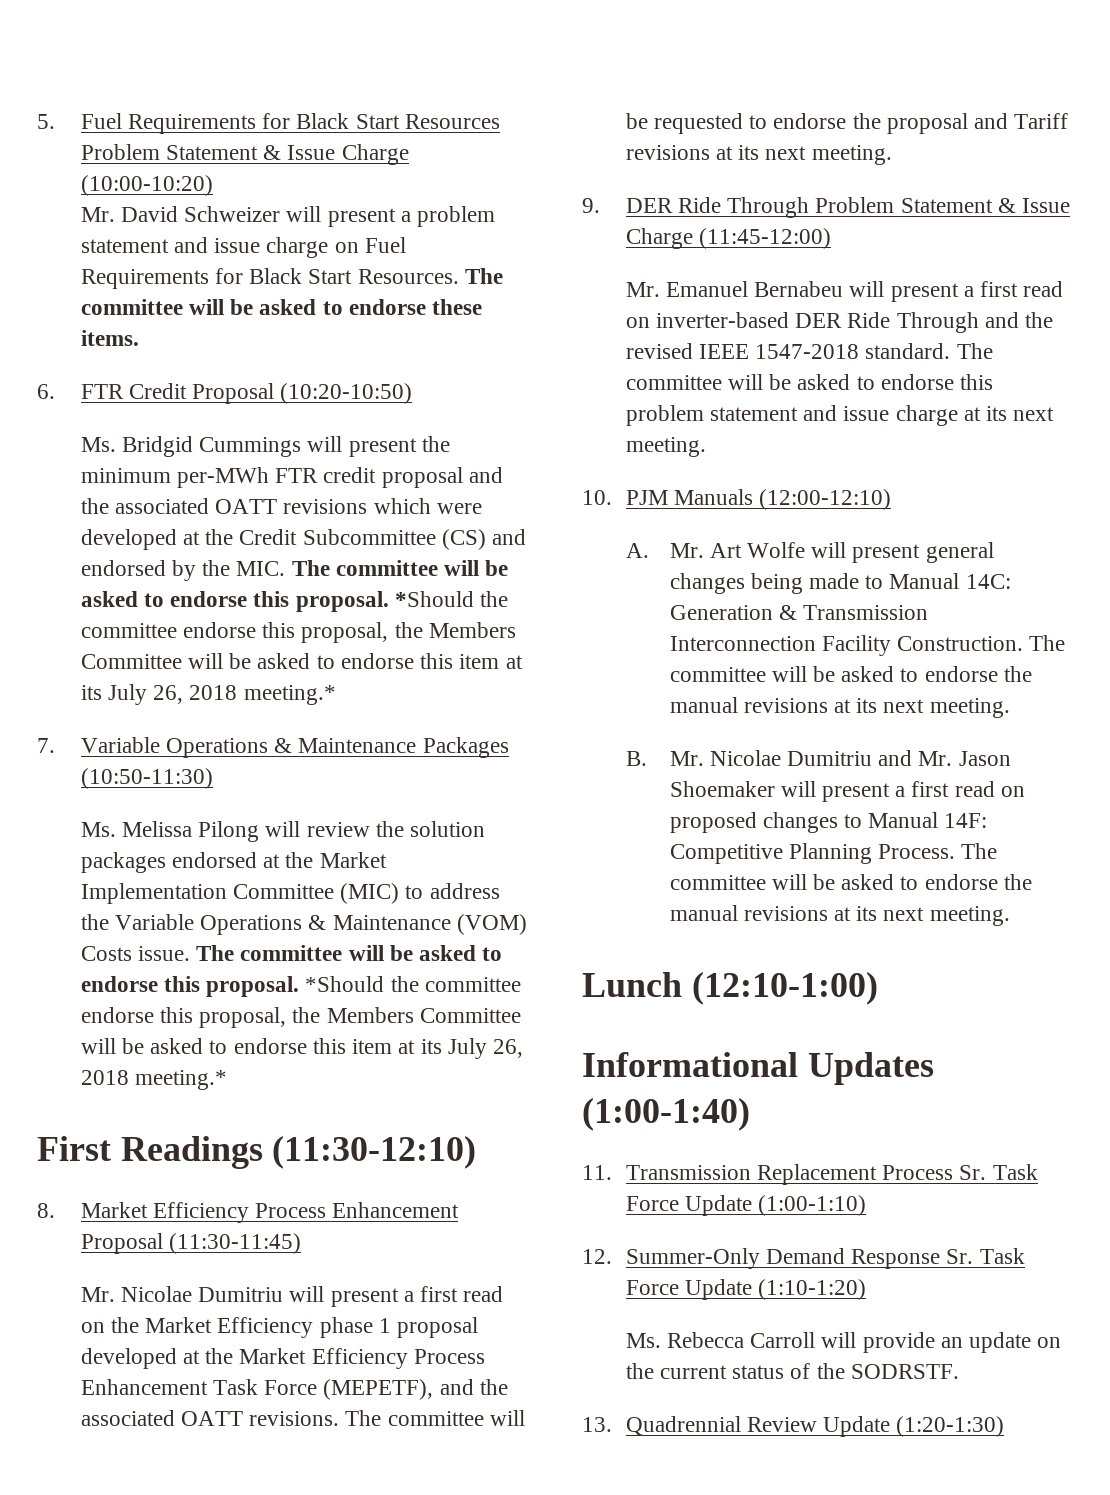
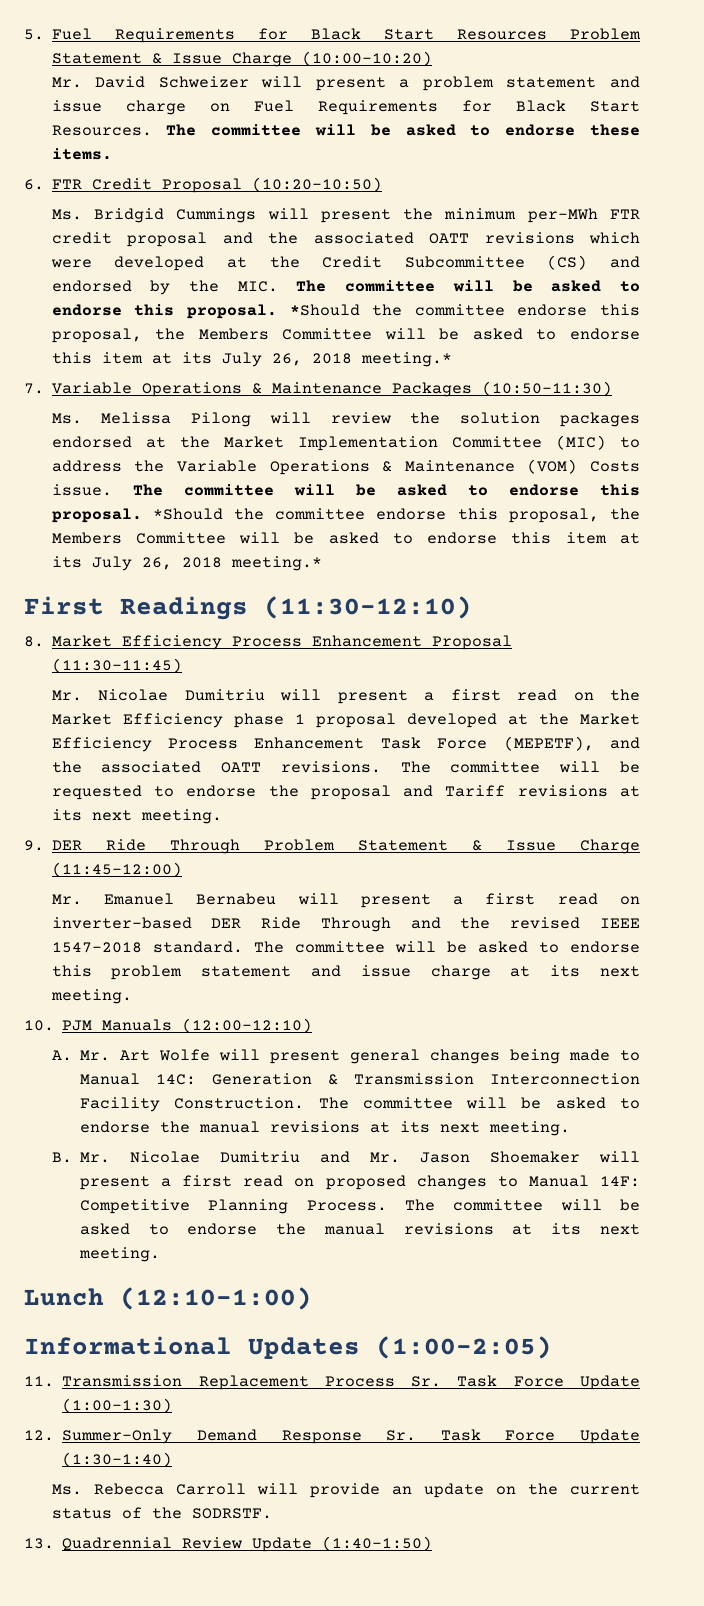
[582,1098,750,1131] (1:00-1:40) -> [376,1336,552,1359] (1:00-2:05)
[758,1195,867,1216] (1:00-1:10) -> [62,1398,173,1413] (1:00-1:30)
[758,1279,867,1300] (1:10-1:20) -> [62,1452,173,1467] (1:30-1:40)
[896,1416,1005,1437] (1:20-1:30) -> [322,1536,433,1551] (1:40-1:50)

